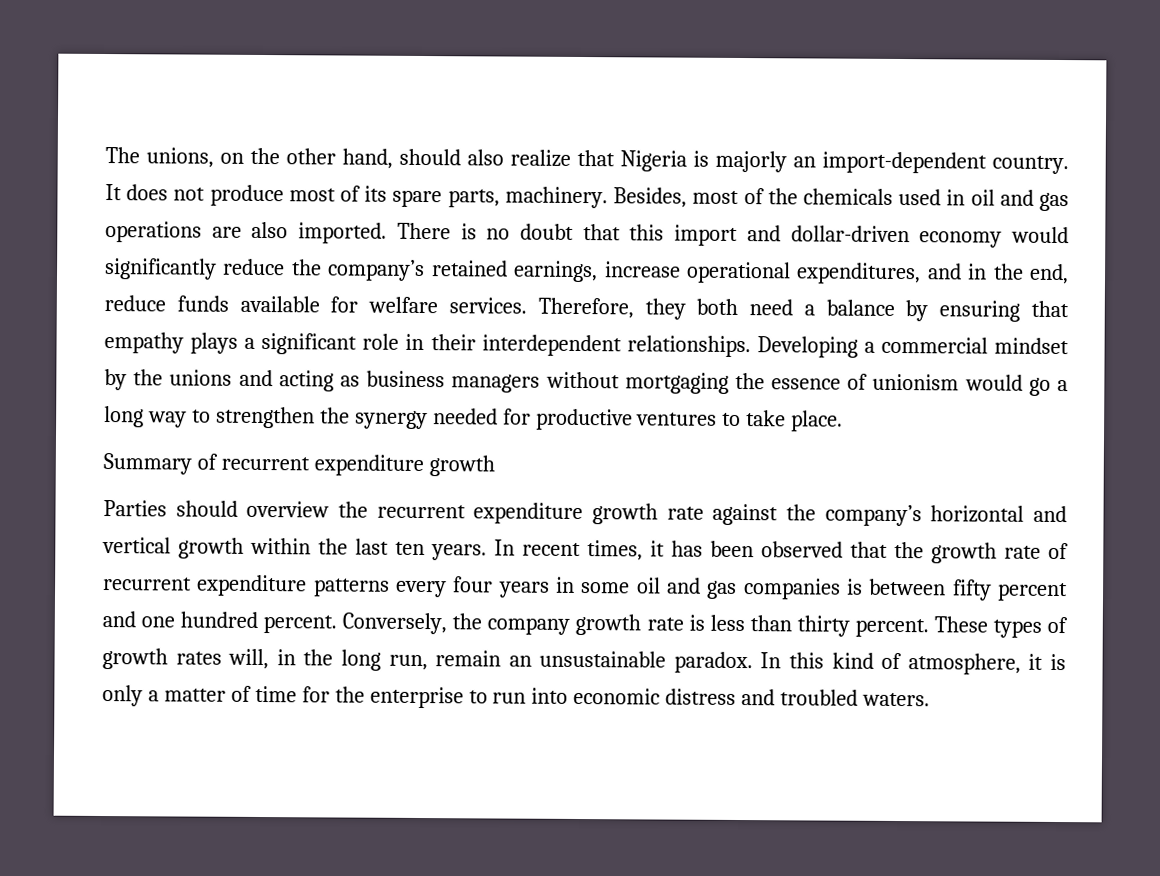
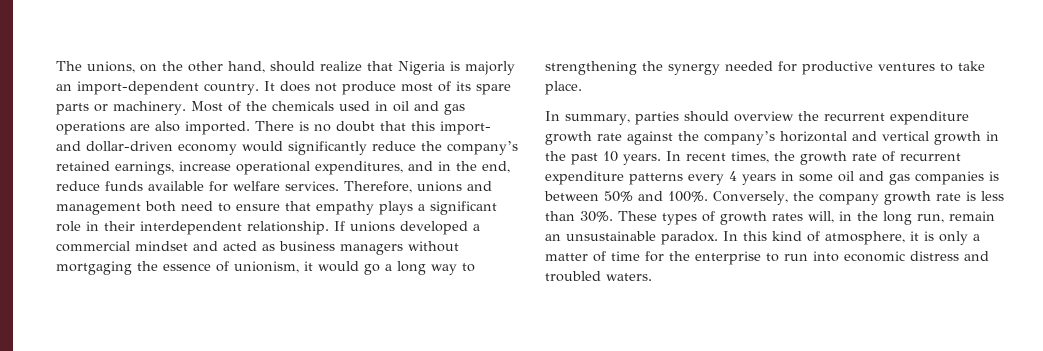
[467,149,504,166] also -> (315, 66) none
[447,186,740,209] parts, machinery. Besides, most -> [56,101,223,115] parts or machinery. Most
[674,224,739,246] import -> [440,121,491,135] import-
[644,298,1021,322] they both need a balance by ensuring -> [417,181,492,192] [56,201,280,215] unions and management both need to ensure
[626,335,1069,358] [104,369,334,392] relationships. Developing a commercial mindset by the unions and acting -> [247,221,480,235] [56,241,257,252] relationship. If unions developed a commercial mindset and acted
[872,373,960,391] unionism -> [234,261,313,273] unionism, it
[215,406,315,429] strengthen -> [545,61,637,75] strengthening
[103,453,495,477] [103,500,167,517] Summary of recurrent expenditure growth // Parties -> [545,111,679,125] In summary, parties
[250,537,888,561] within the last ten years. In recent times, it has been observed that -> [986,131,999,141] [545,151,769,165] in the past 10 years. In recent times,
[453,576,494,593] four -> [729,171,737,181] 4
[951,579,1069,602] [102,611,338,634] fifty percent and one hundred percent. -> [604,191,708,202] 50% and 100%.
[796,615,929,638] thirty percent. -> [580,211,613,222] 30%.

